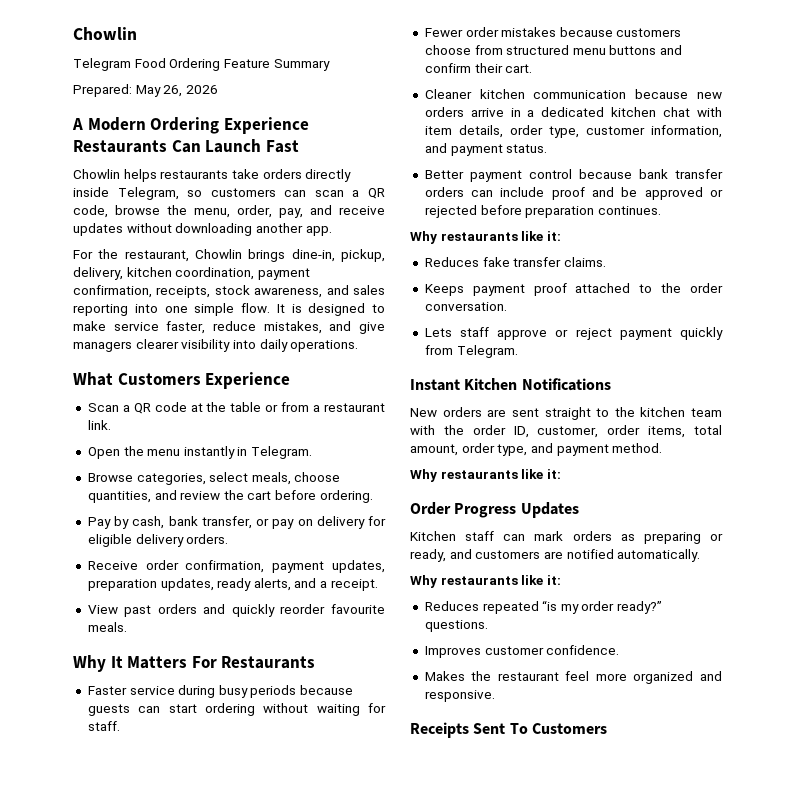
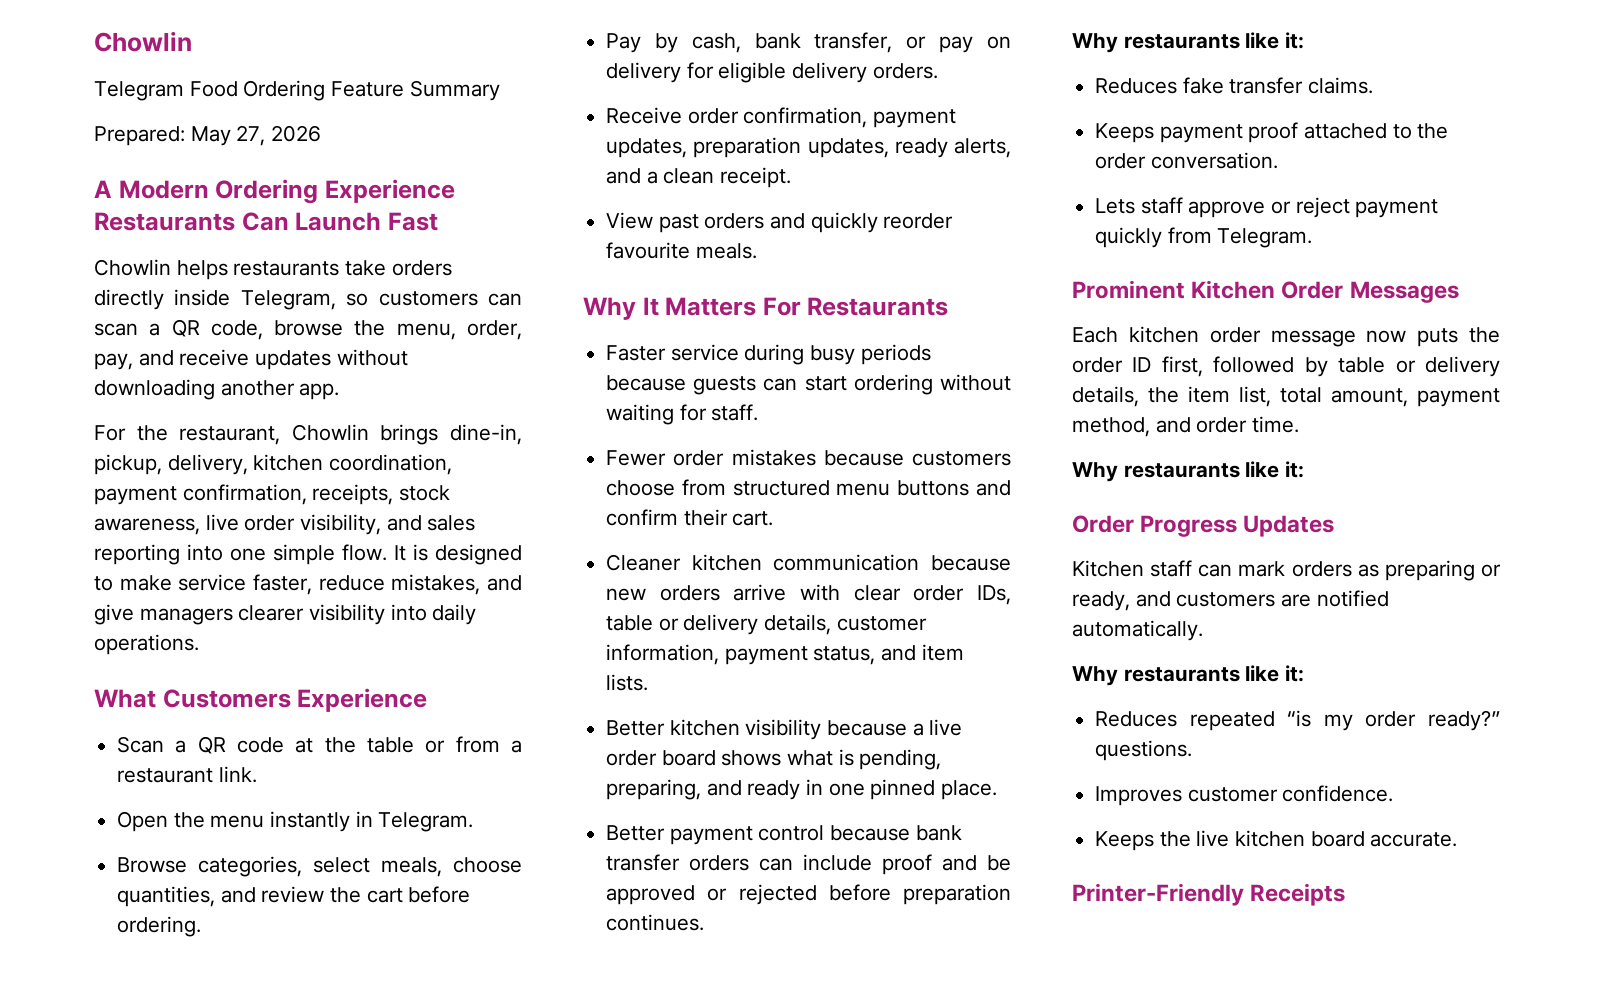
[163,85,183,97] 26, -> [236,125,266,146] 27,
(323, 292) none -> [205,514,382,535] live order visibility,
(328, 584) none -> [663,168,715,184] clean
[510,107,722,117] [424,125,722,138] [424,143,548,156] in a dedicated kitchen chat with item details, order type, customer information, and payment status. -> [800,584,1011,605] [606,614,927,635] [606,644,964,665] [606,674,649,691] [606,719,963,740] [606,749,942,770] [606,779,998,800] with clear order IDs, table or delivery details, customer information, payment status, and item lists. // Better kitchen visibility because a live order board shows what is pending, preparing, and ready in one pinned place.
[410,378,611,391] [410,407,722,420] [410,425,722,438] [410,443,663,456] Instant Kitchen Notifications // New orders are sent straight to the kitchen team with the order ID, customer, order items, total amount, order type, and payment method. -> [1072,280,1459,303] [1072,326,1500,347] [1072,356,1500,377] [1072,386,1500,407] [1072,416,1300,437] Prominent Kitchen Order Messages // Each kitchen order message now puts the order ID first, followed by table or delivery details, the item list, total amount, payment method, and order time.
[424,671,722,684] [424,690,495,702] [410,722,607,738] Makes the restaurant feel more organized and responsive. // Receipts Sent To Customers -> [1095,830,1458,851] [1072,883,1346,906] Keeps the live kitchen board accurate. // Printer-Friendly Receipts

